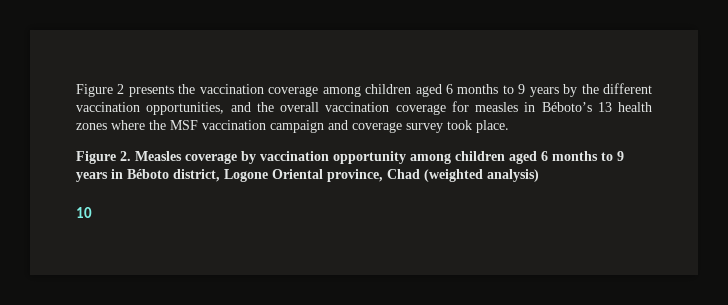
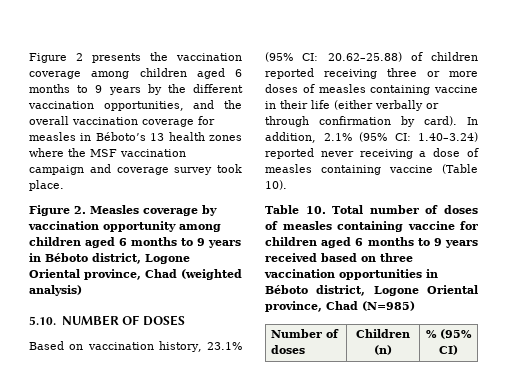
[76,207,92,218] 10 -> [29,315,185,326] [29,341,242,352] [265,52,478,62] [265,68,478,79] [265,84,478,95] [265,100,439,111] [265,116,478,127] [265,132,478,143] [265,148,479,159] [265,164,478,175] [265,180,287,190] [265,205,478,214] [265,221,478,232] [265,237,478,248] [265,253,413,262] [264,269,438,280] [265,285,478,296] [265,301,415,312] [270,329,339,338] [270,345,305,354] [356,329,410,338] [374,345,392,355] [426,329,472,339] [439,345,458,355] 5.10. NUMBER OF DOSES // Based on vaccination history, 23.1% (95% CI: 20.62–25.88) of children reported receiving three or more doses of measles containing vaccine in their life (either verbally or through confirmation by card). In addition, 2.1% (95% CI: 1.40–3.24) reported never receiving a dose of measles containing vaccine (Table 10). // Table 10. Total number of doses of measles containing vaccine for children aged 6 months to 9 years received based on three vaccination opportunities in Béboto district, Logone Oriental province, Chad (N=985) // Number of doses | Children (n) | % (95% CI)

